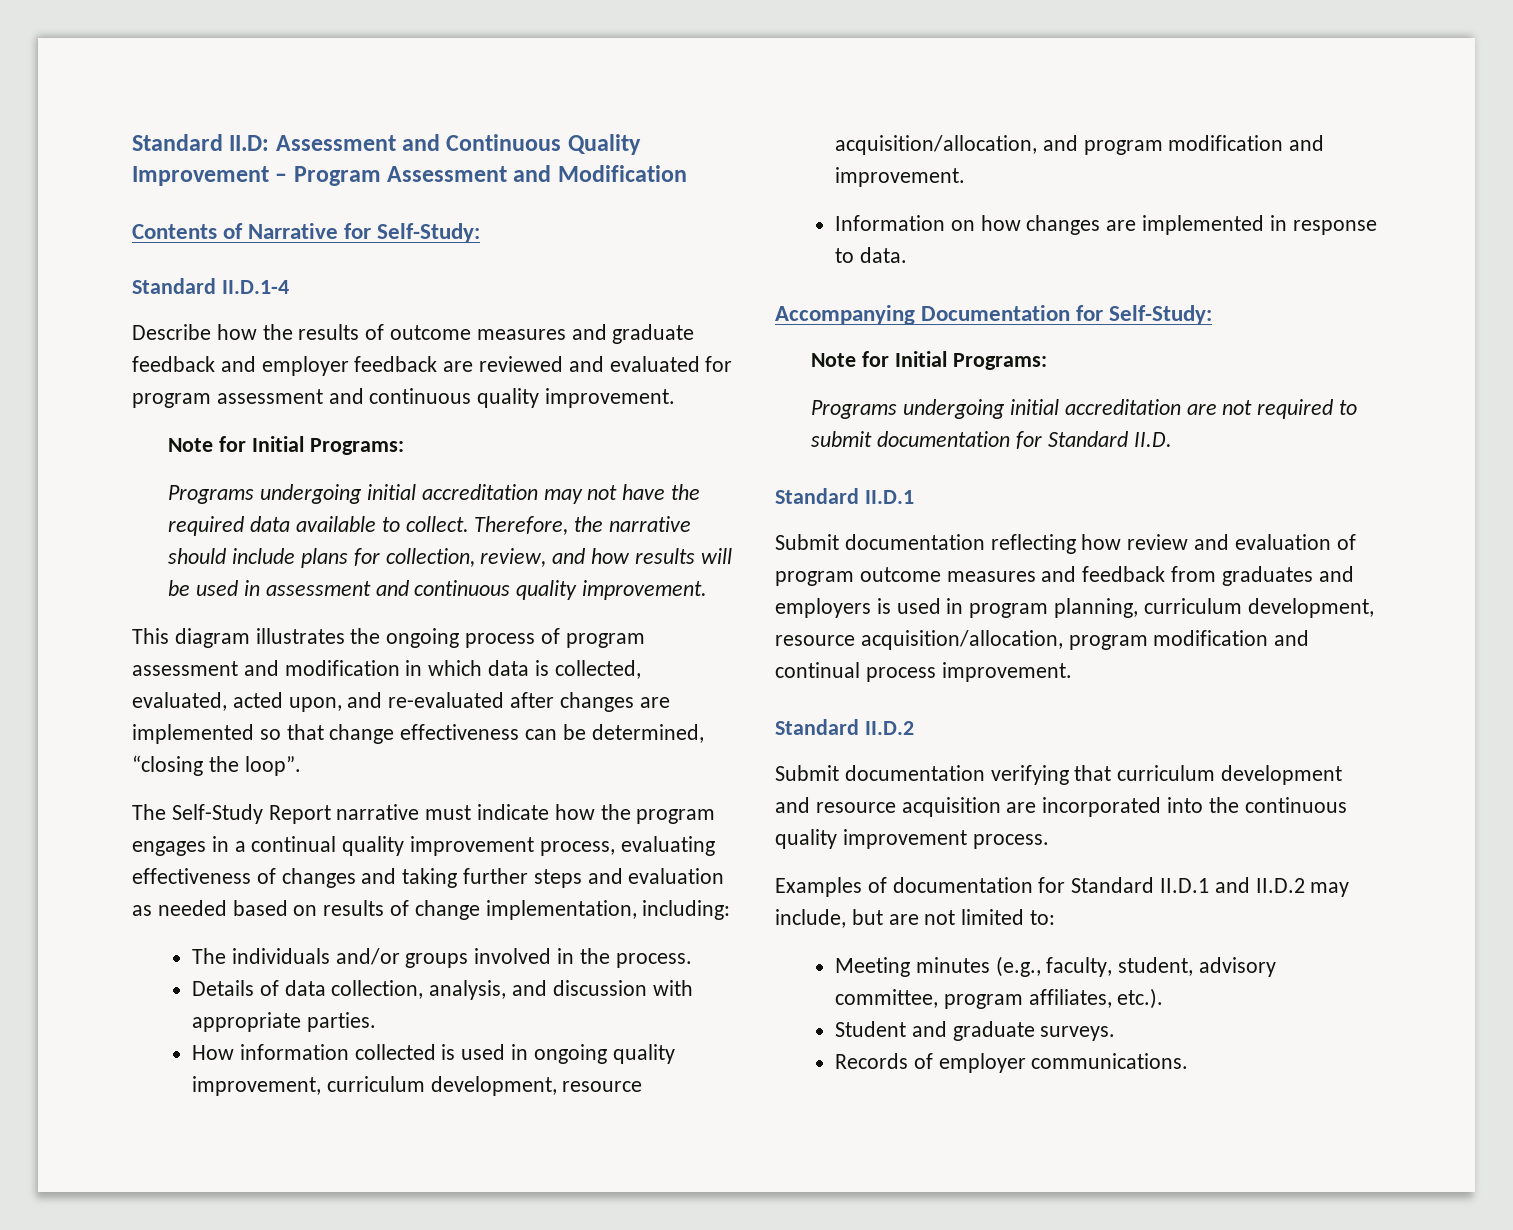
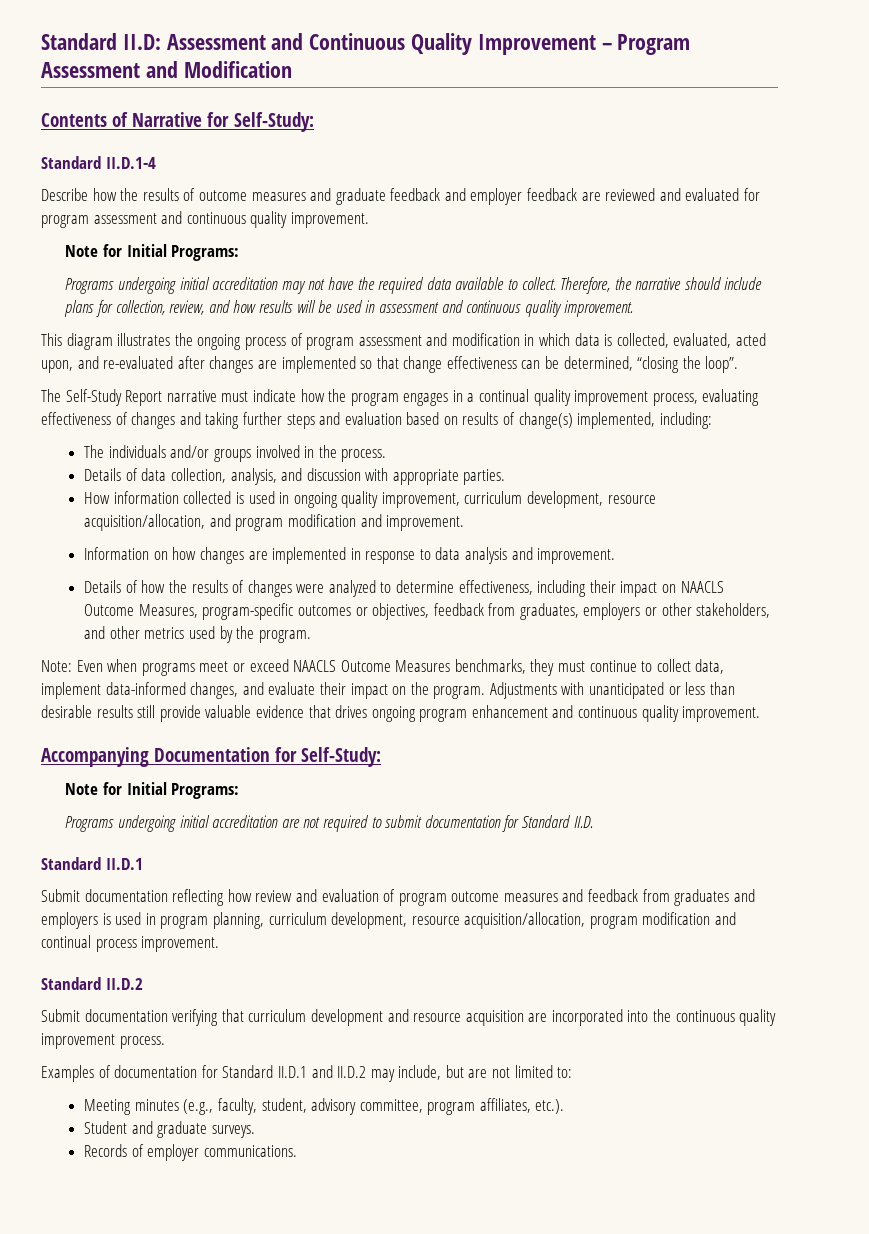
[132,900,227,916] as needed -> (402, 418) none
[414,900,637,920] change implementation, -> [518,412,656,429] change(s) implemented,
[859,247,907,263] data. -> [435,547,616,564] [84,580,724,597] [84,603,771,620] [84,626,311,643] [41,659,725,676] [41,682,735,699] [41,705,761,722] data analysis and improvement. // Details of how the results of changes were analyzed to determine effectiveness, including their impact on NAACLS Outcome Measures, program-specific outcomes or objectives, feedback from graduates, employers or other stakeholders, and other metrics used by the program. // Note: Even when programs meet or exceed NAACLS Outcome Measures benchmarks, they must continue to collect data, implement data-informed changes, and evaluate their impact on the program. Adjustments with unanticipated or less than desirable results still provide valuable evidence that drives ongoing program enhancement and continuous quality improvement.

